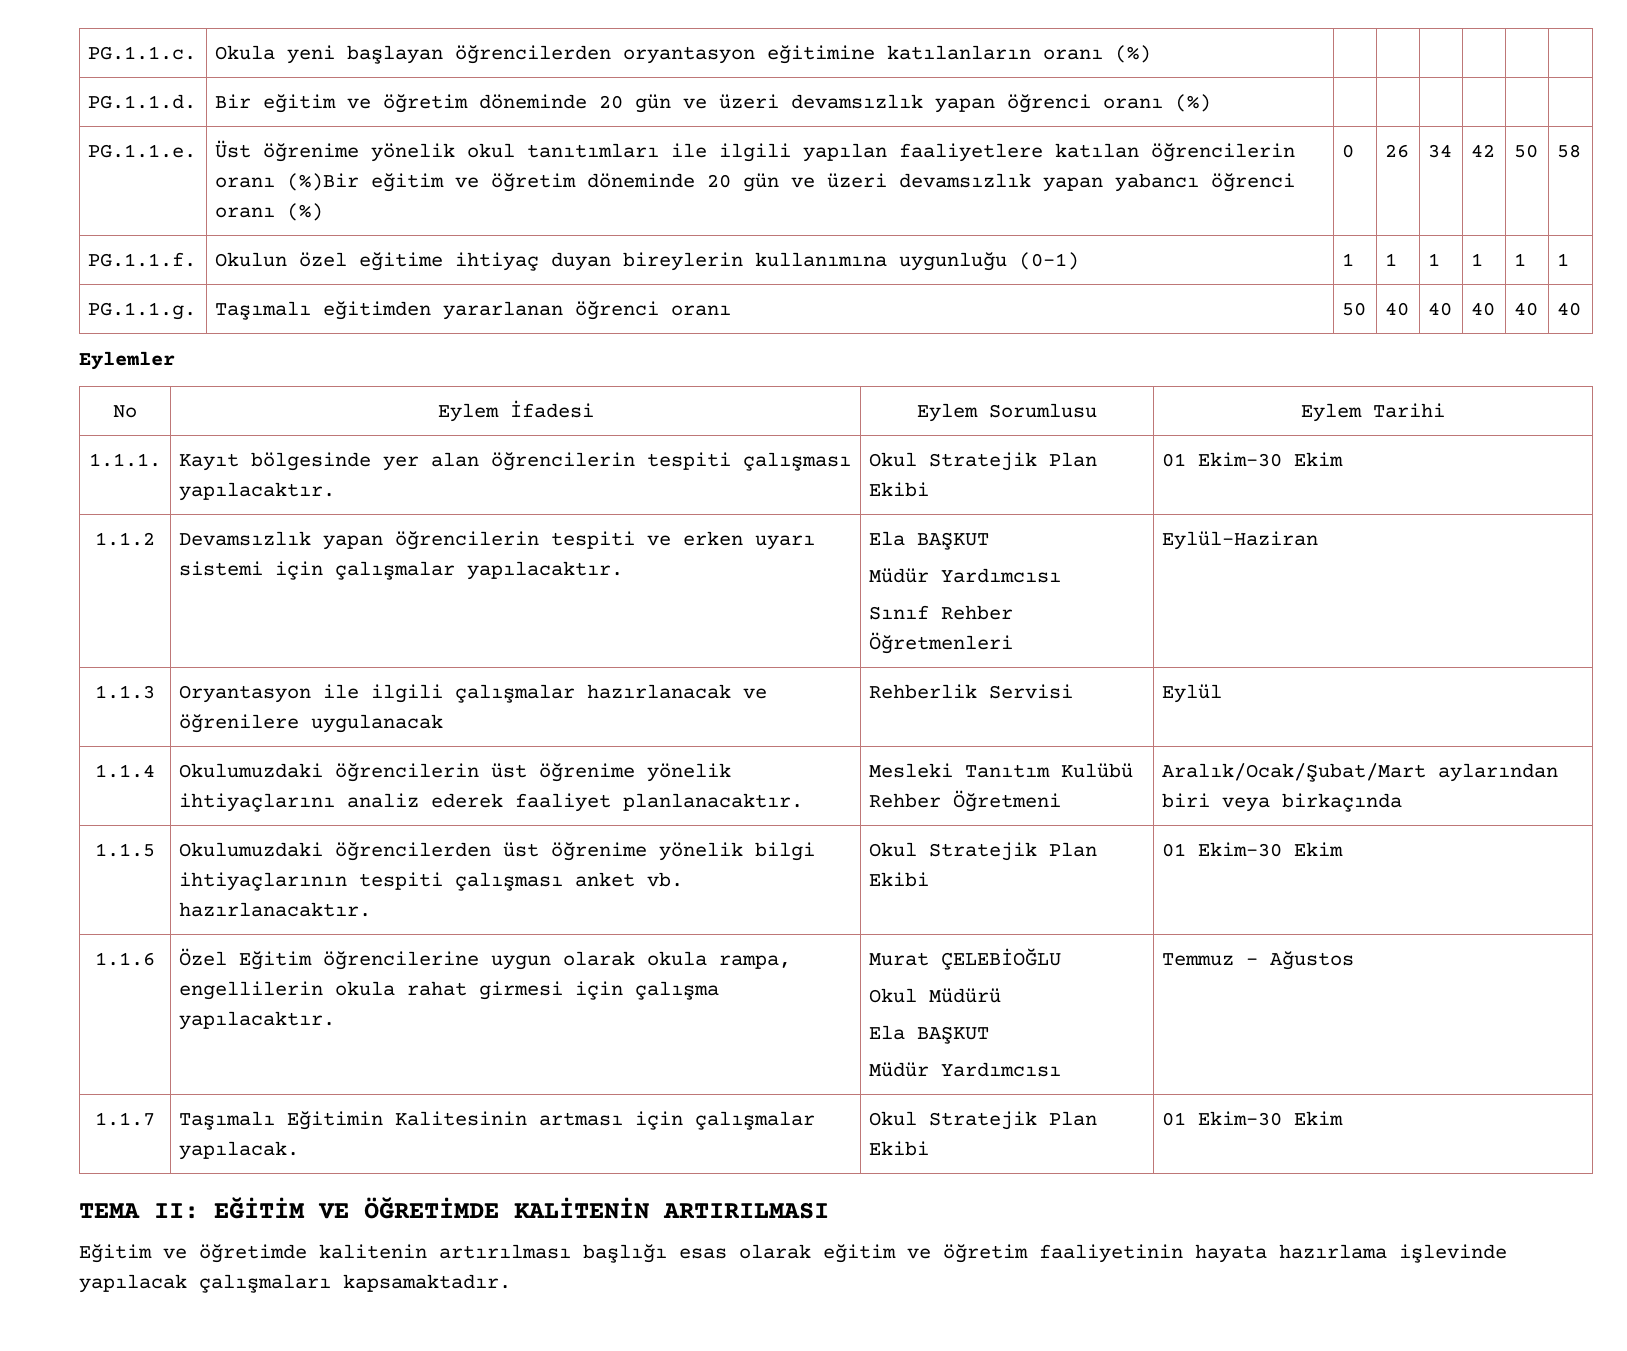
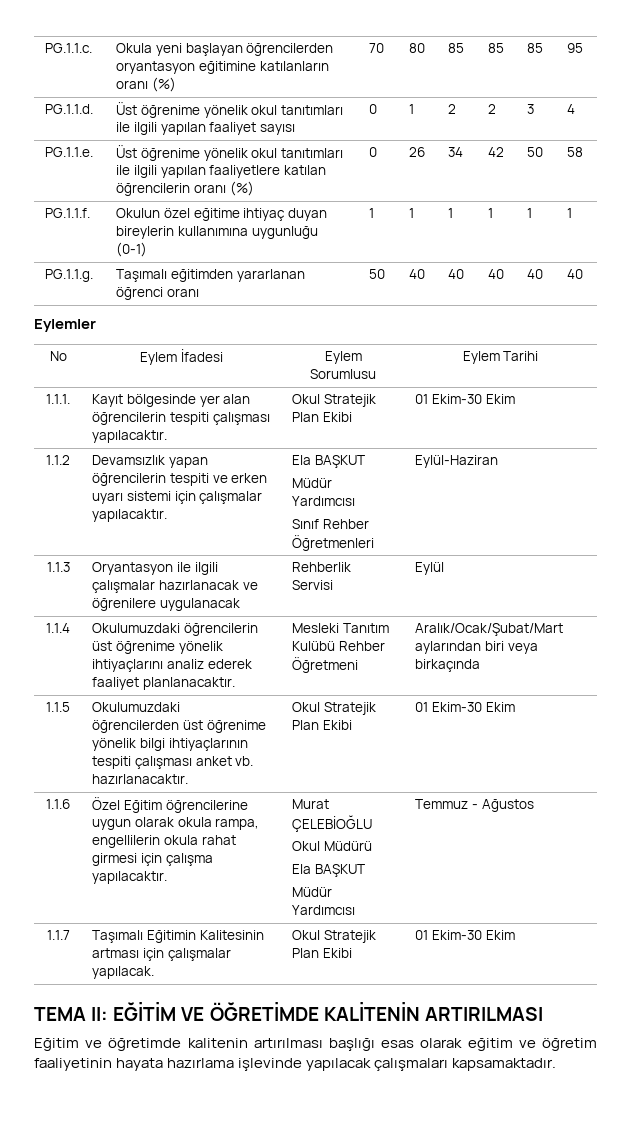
[88,94,197,109] [215,94,1212,113] | | | | | // PG.1.1.d. | Bir eğitim ve öğretim döneminde 20 gün ve üzeri devamsızlık yapan öğrenci oranı (%) | | | | | | -> [369,43,385,53] [409,43,426,53] [448,43,465,53] [488,43,505,53] [527,43,544,53] [567,43,584,53] [45,104,94,114] [116,102,343,118] [116,122,295,135] [369,104,378,114] [409,104,415,114] [448,104,457,114] [488,104,497,114] [527,104,535,114] [567,104,576,114] 70 | 80 | 85 | 85 | 85 | 95 // PG.1.1.d. | Üst öğrenime yönelik okul tanıtımları ile ilgili yapılan faaliyet sayısı | 0 | 1 | 2 | 2 | 3 | 4
[287,173,1296,192] [215,207,276,218] (%)Bir eğitim ve öğretim döneminde 20 gün ve üzeri devamsızlık yapan yabancı öğrenci oranı -> (226, 188) none

